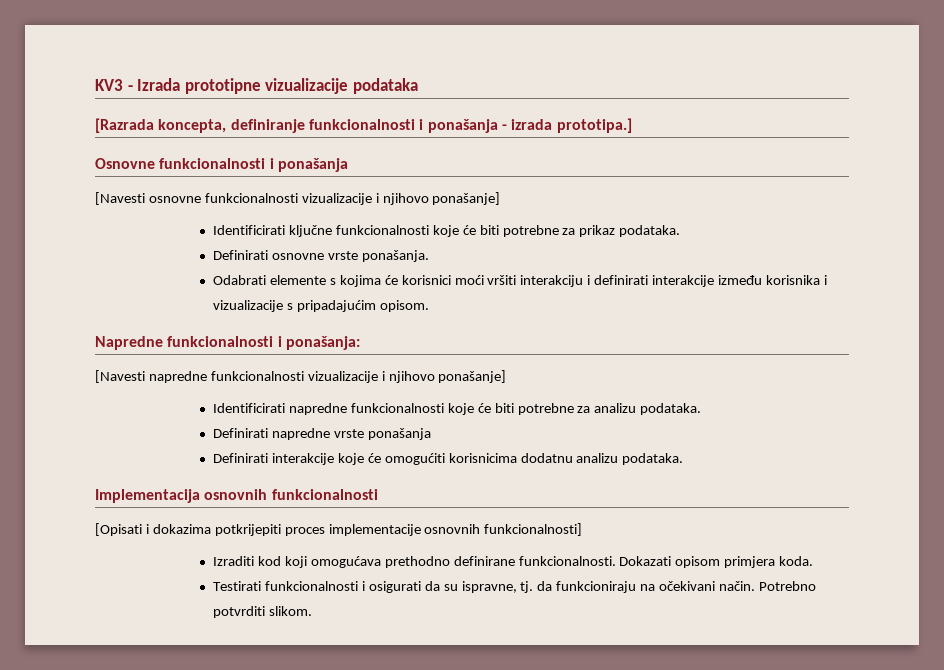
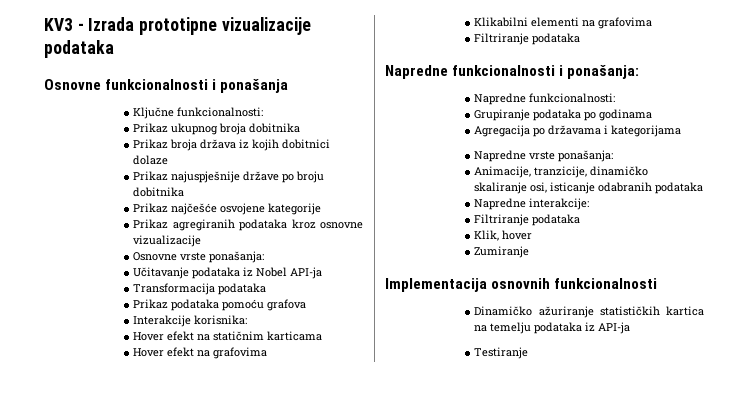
[95,118,632,133] [95,158,348,172] [95,192,501,205] [213,225,681,237] [213,250,429,262] [213,275,827,287] [213,300,429,312] [95,336,360,350] [95,370,507,383] [213,403,702,415] [213,428,431,440] [213,453,684,465] [95,489,378,503] [95,523,583,536] [213,556,814,568] [213,581,816,593] [213,606,312,618] [Razrada koncepta, definiranje funkcionalnosti i ponašanja - izrada prototipa.] // Osnovne funkcionalnosti i ponašanja // [Navesti osnovne funkcionalnosti vizualizacije i njihovo ponašanje] // Identificirati ključne funkcionalnosti koje će biti potrebne za prikaz podataka. // Definirati osnovne vrste ponašanja. // Odabrati elemente s kojima će korisnici moći vršiti interakciju i definirati interakcije između korisnika i vizualizacije s pripadajućim opisom. // Napredne funkcionalnosti i ponašanja: // [Navesti napredne funkcionalnosti vizualizacije i njihovo ponašanje] // Identificirati napredne funkcionalnosti koje će biti potrebne za analizu podataka. // Definirati napredne vrste ponašanja // Definirati interakcije koje će omogućiti korisnicima dodatnu analizu podataka. // Implementacija osnovnih funkcionalnosti // [Opisati i dokazima potkrijepiti proces implementacije osnovnih funkcionalnosti] // Izraditi kod koji omogućava prethodno definirane funkcionalnosti. Dokazati opisom primjera koda. // Testirati funkcionalnosti i osigurati da su ispravne, tj. da funkcioniraju na očekivani način. Potrebno potvrditi slikom. -> [44,78,289,93] [133,107,264,119] [133,123,301,135] [133,139,331,151] [133,155,169,165] [133,171,325,183] [133,187,185,197] [133,203,322,215] [133,219,363,231] [133,235,202,247] [133,251,265,263] [133,267,323,279] [133,283,267,295] [133,299,307,311] [133,315,248,327] [133,331,323,341] [133,347,268,359] [474,17,653,29] [474,33,581,45] [385,64,640,79] [474,93,616,105] [474,109,653,121] [474,125,682,137] [474,150,614,162] [474,166,649,178] [474,182,704,194] [474,198,590,210] [474,214,581,226] [474,230,533,241] [474,246,530,258] [385,278,658,292] [474,306,704,318] [474,322,631,334] [474,347,529,359] Osnovne funkcionalnosti i ponašanja // Ključne funkcionalnosti: // Prikaz ukupnog broja dobitnika // Prikaz broja država iz kojih dobitnici dolaze // Prikaz najuspješnije države po broju dobitnika // Prikaz najčešće osvojene kategorije // Prikaz agregiranih podataka kroz osnovne vizualizacije // Osnovne vrste ponašanja: // Učitavanje podataka iz Nobel API-ja // Transformacija podataka // Prikaz podataka pomoću grafova // Interakcije korisnika: // Hover efekt na statičnim karticama // Hover efekt na grafovima // Klikabilni elementi na grafovima // Filtriranje podataka // Napredne funkcionalnosti i ponašanja: // Napredne funkcionalnosti: // Grupiranje podataka po godinama // Agregacija po državama i kategorijama // Napredne vrste ponašanja: // Animacije, tranzicije, dinamičko skaliranje osi, isticanje odabranih podataka // Napredne interakcije: // Filtriranje podataka // Klik, hover // Zumiranje // Implementacija osnovnih funkcionalnosti // Dinamičko ažuriranje statističkih kartica na temelju podataka iz API-ja // Testiranje

